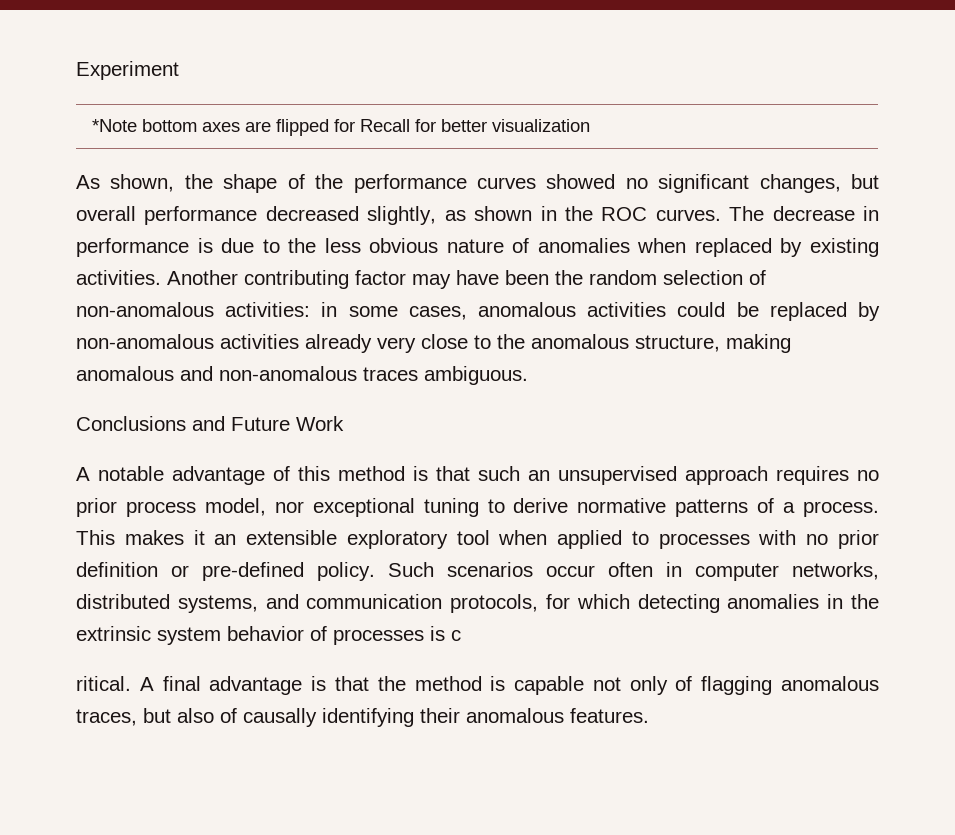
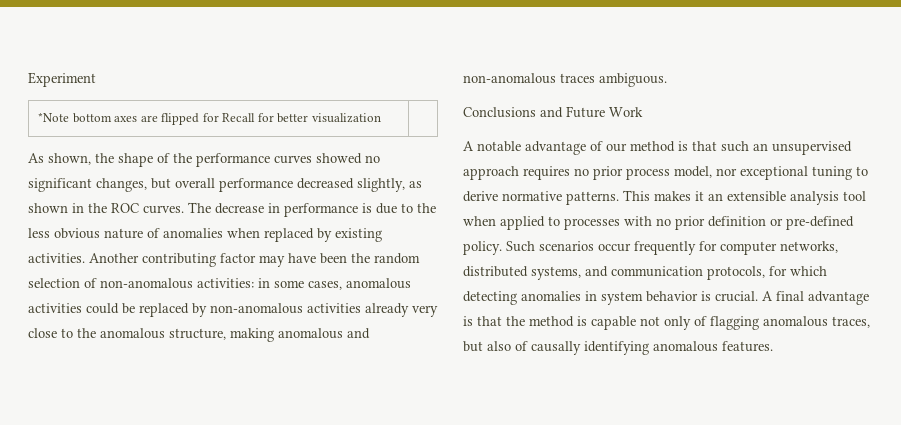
[298,466,330,481] this -> [606,143,627,152] our
[675,498,879,517] patterns of a process. -> [566,191,619,205] patterns.
[346,530,448,549] exploratory -> [790,191,839,205] analysis
[608,562,682,577] often in -> [634,241,717,255] frequently for
[850,594,879,609] [76,626,461,645] [76,676,131,691] the extrinsic system behavior of processes is c // ritical. -> [601,291,758,305] system behavior is crucial.
[420,708,460,723] their -> (649, 348) none

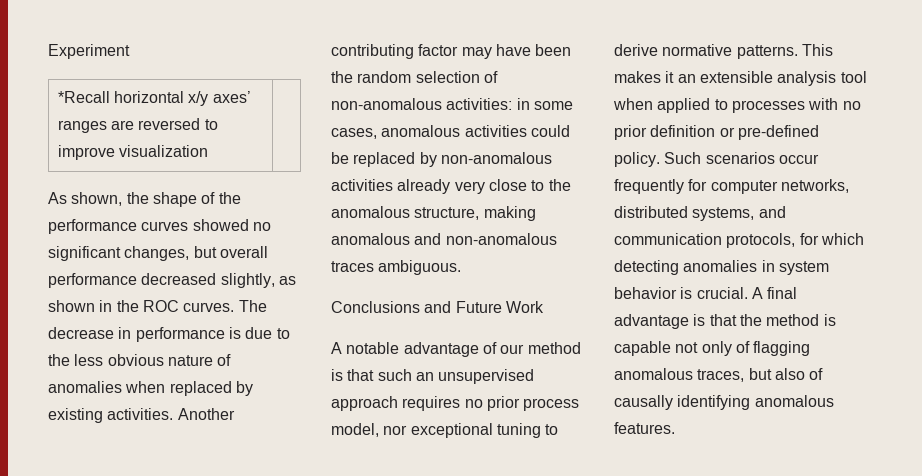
[38,112,309,125] *Note bottom axes are flipped for Recall for better -> [57,91,251,106] [57,118,218,133] [57,145,115,160] *Recall horizontal x/y axes’ ranges are reversed to improve

